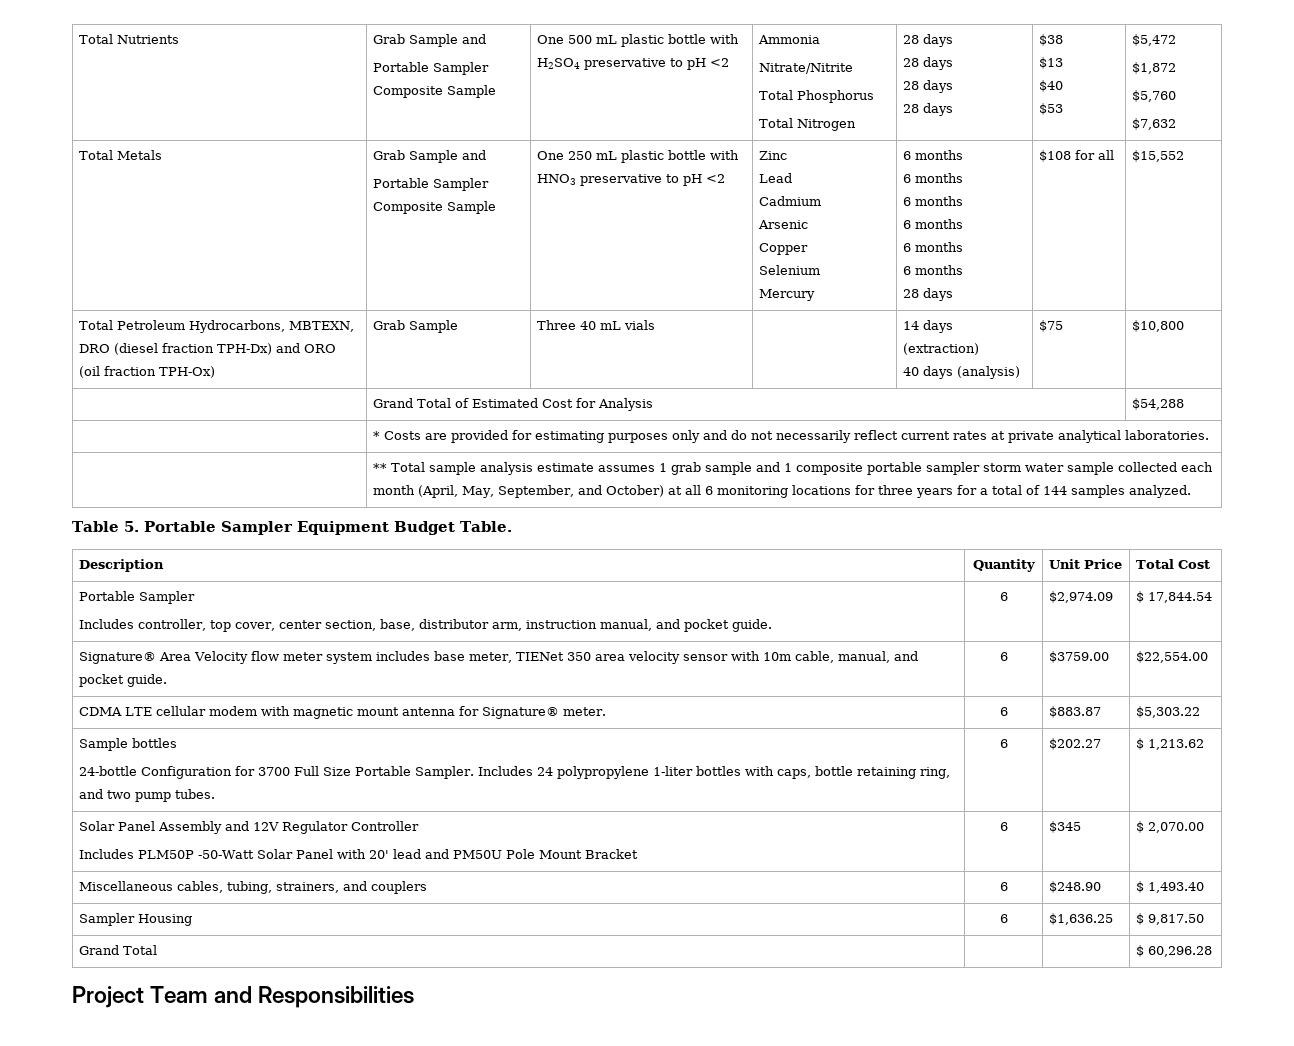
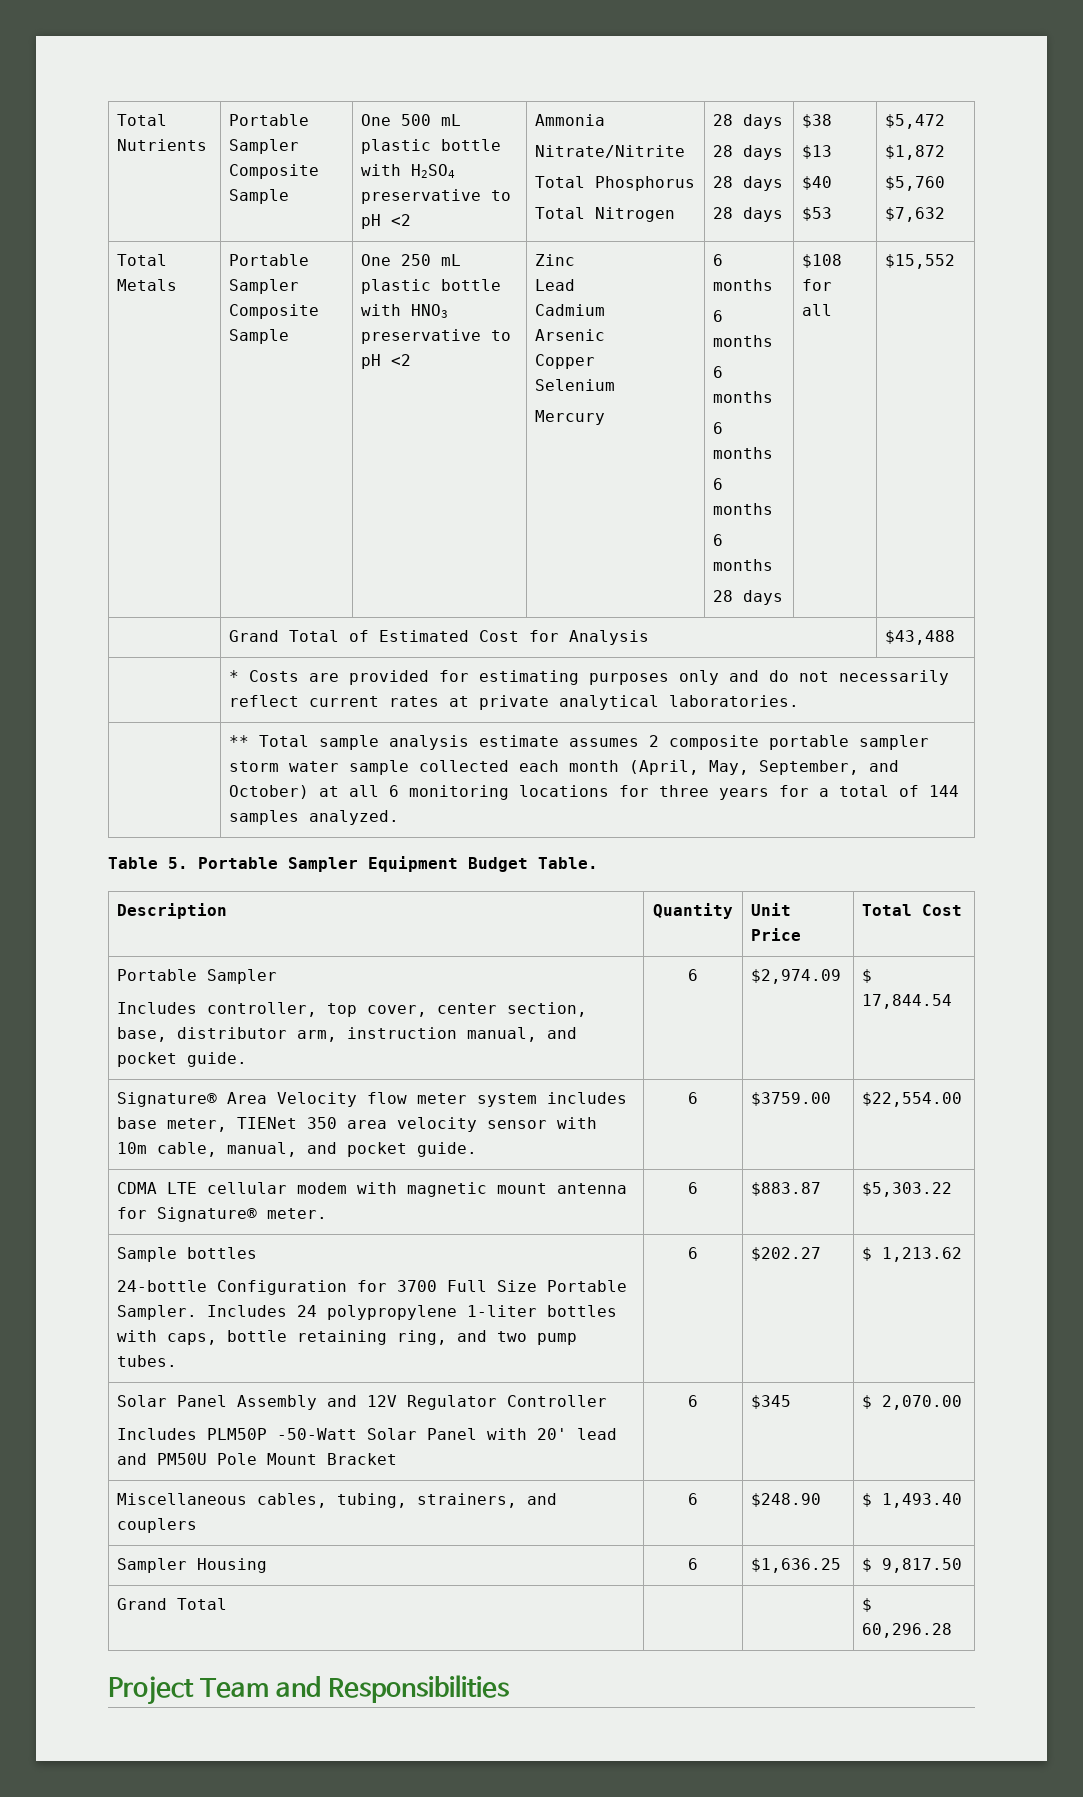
[373,34,487,47] Grab Sample and // -> (208, 145) none
[373,150,487,163] Grab Sample and // -> (178, 285) none
[79,320,355,333] [79,343,337,355] [79,366,216,378] [373,320,459,333] [537,320,656,330] [903,320,954,333] [903,343,980,355] [903,366,1021,379] [1039,320,1064,332] [1132,320,1185,332] // Total Petroleum Hydrocarbons, MBTEXN, DRO (diesel fraction TPH-Dx) and ORO (oil fraction TPH-Ox) | Grab Sample | Three 40 mL vials | | 14 days (extraction) // 40 days (analysis) | $75 | $10,800 -> (956, 261) none
[1132,398,1185,410] $54,288 -> [885,630,956,645] $43,488
[659,462,793,475] 1 grab sample and 1 -> [649,735,660,747] 2

